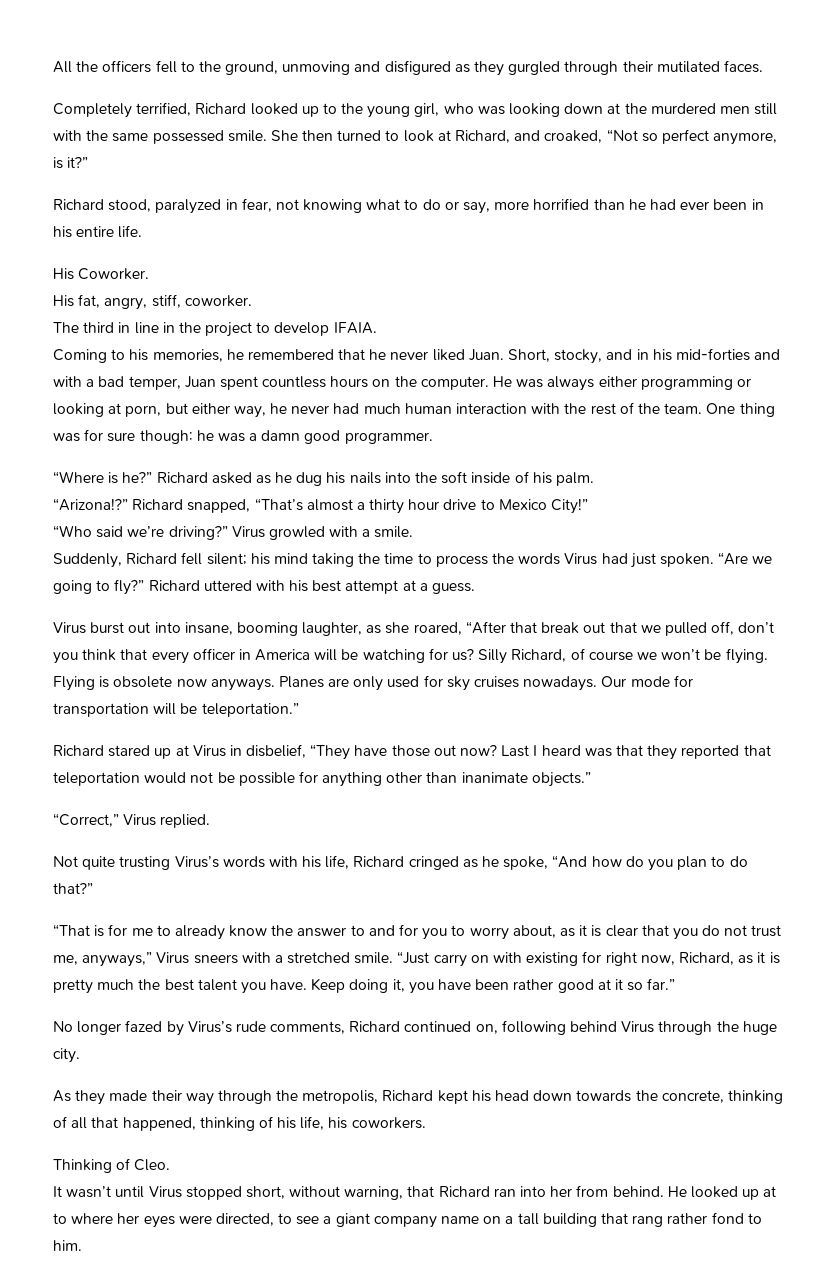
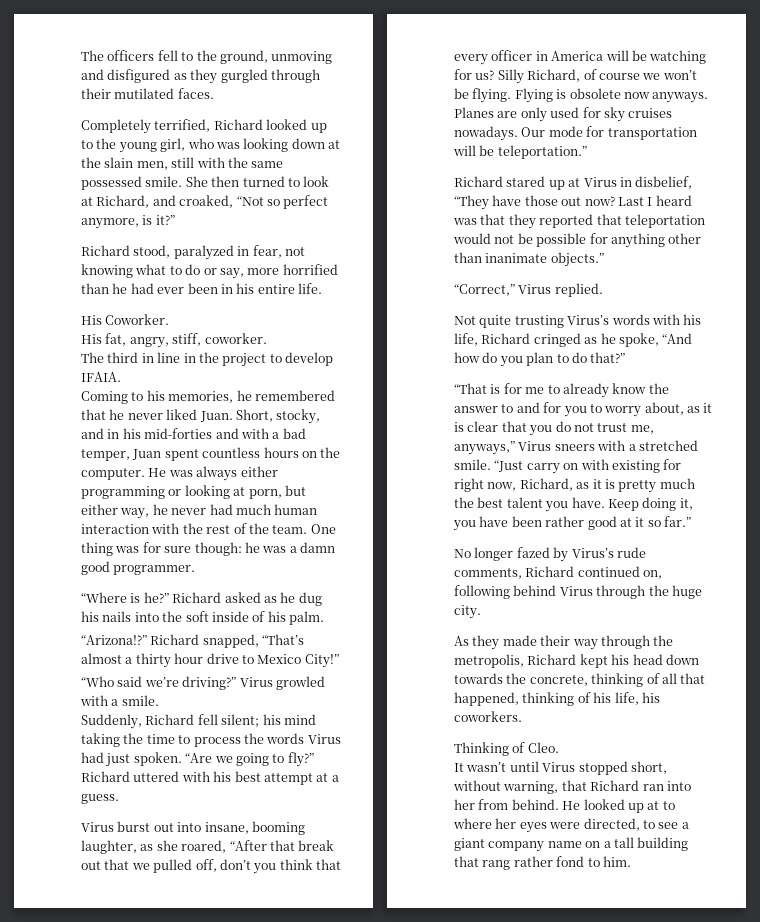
[53,61,99,73] All the -> [81,50,104,61] The
[650,103,750,114] murdered men -> [104,157,168,170] slain men,

